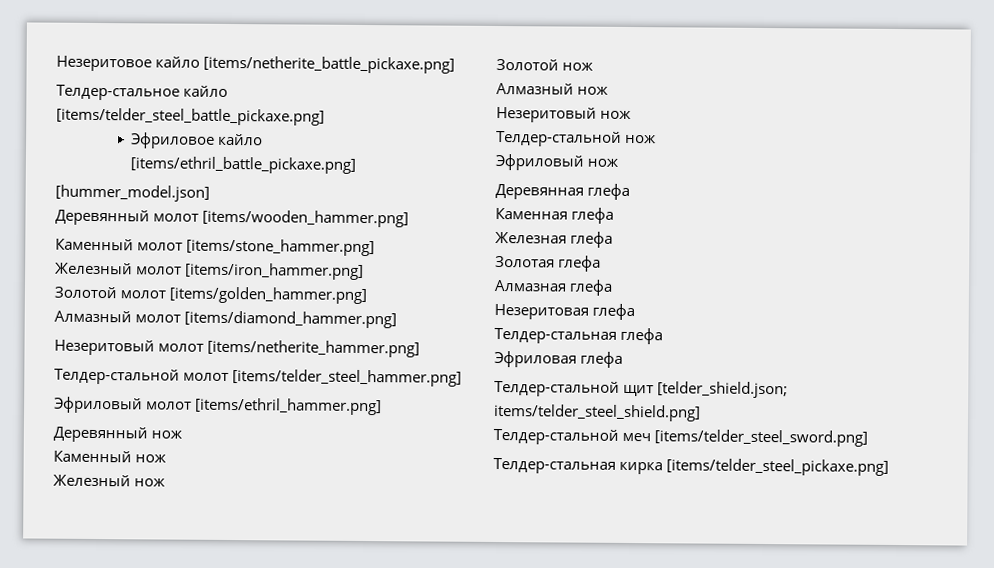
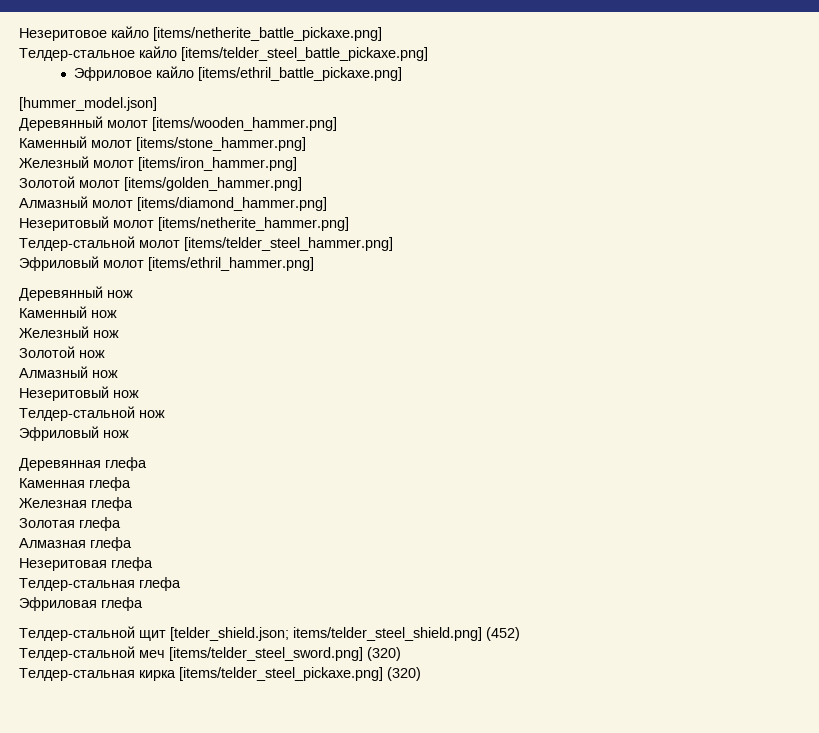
(701, 412) none -> [486,627,520,641] (452)
(869, 438) none -> [367,647,401,661] (320)
(890, 467) none -> [387,667,421,681] (320)

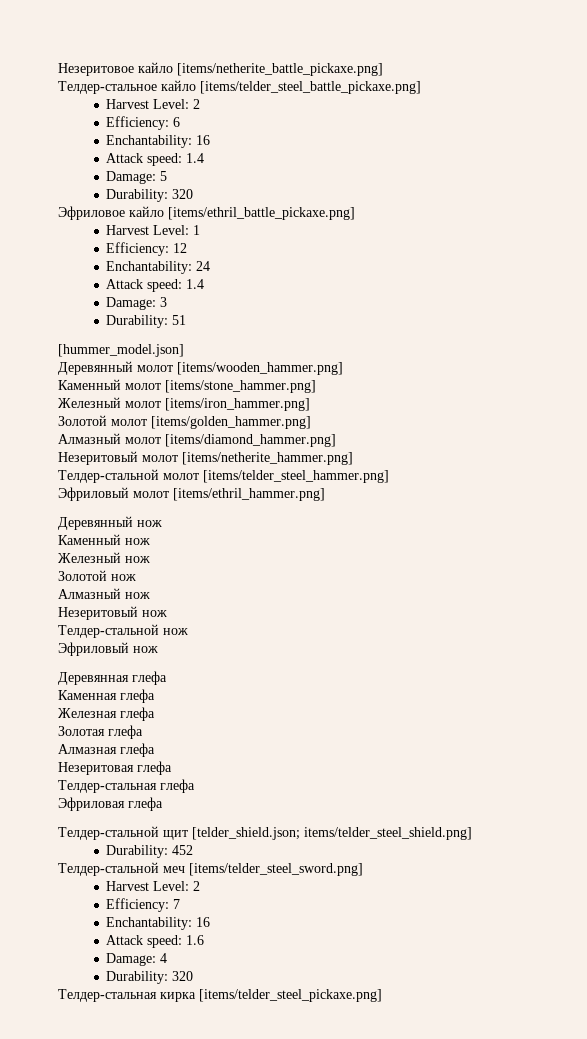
[73,66,402,81] Эфриловое кайло [items/ethril_battle_pickaxe.png] -> [106,99,201,109] [106,116,181,130] [106,135,211,148] [106,153,205,166] [106,171,168,184] [106,189,194,202] [58,206,355,220] [106,225,201,235] [106,242,188,256] [106,261,211,274] [106,279,205,292] [106,297,168,310] [106,315,187,328] Harvest Level: 2 // Efficiency: 6 // Enchantability: 16 // Attack speed: 1.4 // Damage: 5 // Durability: 320 // Эфриловое кайло [items/ethril_battle_pickaxe.png] // Harvest Level: 1 // Efficiency: 12 // Enchantability: 24 // Attack speed: 1.4 // Damage: 3 // Durability: 51
[486,627,520,641] (452) -> [106,845,194,858] // Durability: 452
[367,647,401,661] (320) -> [106,881,201,891] [106,898,181,912] [106,917,211,930] [106,935,205,948] [106,953,168,966] [106,971,194,984] // Harvest Level: 2 // Efficiency: 7 // Enchantability: 16 // Attack speed: 1.6 // Damage: 4 // Durability: 320
[387,667,421,681] (320) -> (382, 995) none

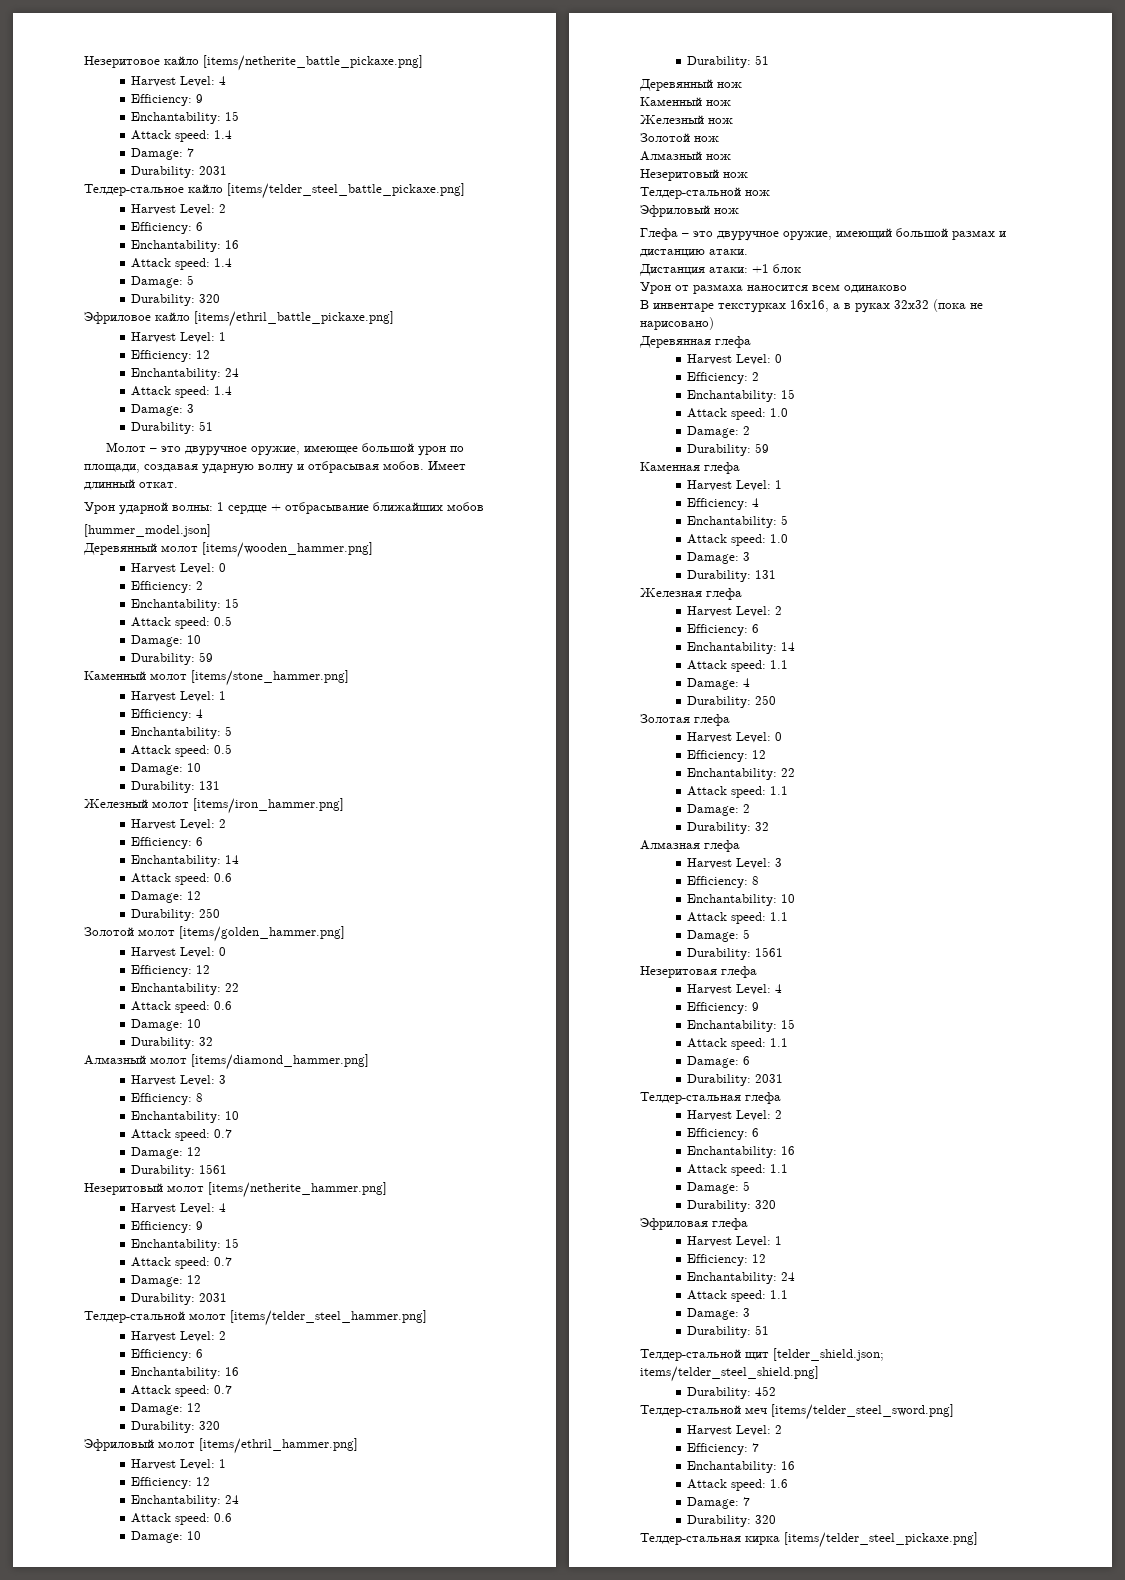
(383, 69) none -> [131,76,227,87] [131,94,204,106] [131,111,240,124] [131,130,233,142] [131,148,195,160] [131,166,228,178] // Harvest Level: 4 // Efficiency: 9 // Enchantability: 15 // Attack speed: 1.4 // Damage: 7 // Durability: 2031
[58,344,184,357] [58,361,343,375] [58,379,316,393] [58,397,310,411] [58,415,311,429] [58,433,336,447] [58,451,353,465] [58,469,389,483] [58,487,325,501] [hummer_model.json] // Деревянный молот [items/wooden_hammer.png] // Каменный молот [items/stone_hammer.png] // Железный молот [items/iron_hammer.png] // Золотой молот [items/golden_hammer.png] // Алмазный молот [items/diamond_hammer.png] // Незеритовый молот [items/netherite_hammer.png] // Телдер-стальной молот [items/telder_steel_hammer.png] // Эфриловый молот [items/ethril_hammer.png] -> [105,442,464,456] [84,461,466,474] [84,479,178,490] [84,502,484,515] [84,524,211,537] [83,542,373,558] [131,563,227,574] [131,581,204,593] [131,598,240,611] [131,616,233,629] [131,635,202,647] [131,652,214,665] [84,670,349,686] [131,691,227,702] [131,709,204,721] [131,726,233,739] [131,744,233,757] [131,763,202,775] [131,781,221,793] [84,798,344,814] [131,819,227,830] [131,837,204,849] [131,855,240,867] [131,873,233,885] [131,891,202,903] [131,908,221,921] [84,926,345,942] [131,947,227,958] [131,965,211,977] [131,983,240,995] [131,1001,233,1013] [131,1019,202,1031] [131,1037,214,1049] [84,1054,369,1070] [131,1075,227,1086] [131,1093,204,1105] [131,1111,240,1123] [131,1129,233,1141] [131,1147,202,1159] [131,1164,228,1177] [84,1182,387,1198] [131,1203,227,1214] [131,1221,204,1233] [131,1238,240,1251] [131,1257,233,1269] [131,1275,202,1287] [131,1293,228,1305] [84,1310,427,1326] [131,1331,227,1342] [131,1349,204,1361] [131,1367,240,1379] [131,1385,233,1397] [131,1403,202,1415] [131,1421,221,1433] [84,1438,358,1454] [131,1459,227,1470] [131,1477,211,1489] [131,1495,240,1507] [131,1513,233,1525] [131,1531,202,1543] [687,55,770,68] Молот – это двуручное оружие, имеющее большой урон по площади, создавая ударную волну и отбрасывая мобов. Имеет длинный откат. // Урон ударной волны: 1 сердце + отбрасывание ближайших мобов // [hummer_model.json] // Деревянный молот [items/wooden_hammer.png] // Harvest Level: 0 // Efficiency: 2 // Enchantability: 15 // Attack speed: 0.5 // Damage: 10 // Durability: 59 // Каменный молот [items/stone_hammer.png] // Harvest Level: 1 // Efficiency: 4 // Enchantability: 5 // Attack speed: 0.5 // Damage: 10 // Durability: 131 // Железный молот [items/iron_hammer.png] // Harvest Level: 2 // Efficiency: 6 // Enchantability: 14 // Attack speed: 0.6 // Damage: 12 // Durability: 250 // Золотой молот [items/golden_hammer.png] // Harvest Level: 0 // Efficiency: 12 // Enchantability: 22 // Attack speed: 0.6 // Damage: 10 // Durability: 32 // Алмазный молот [items/diamond_hammer.png] // Harvest Level: 3 // Efficiency: 8 // Enchantability: 10 // Attack speed: 0.7 // Damage: 12 // Durability: 1561 // Незеритовый молот [items/netherite_hammer.png] // Harvest Level: 4 // Efficiency: 9 // Enchantability: 15 // Attack speed: 0.7 // Damage: 12 // Durability: 2031 // Телдер-стальной молот [items/telder_steel_hammer.png] // Harvest Level: 2 // Efficiency: 6 // Enchantability: 16 // Attack speed: 0.7 // Damage: 12 // Durability: 320 // Эфриловый молот [items/ethril_hammer.png] // Harvest Level: 1 // Efficiency: 12 // Enchantability: 24 // Attack speed: 0.6 // Damage: 10 // Durability: 51
[58,671,167,685] [58,689,155,703] [58,707,155,721] [58,725,143,739] [58,743,155,757] [58,761,172,775] [58,779,195,793] [58,797,163,811] Деревянная глефа // Каменная глефа // Железная глефа // Золотая глефа // Алмазная глефа // Незеритовая глефа // Телдер-стальная глефа // Эфриловая глефа -> [640,228,1006,241] [640,249,748,257] [639,264,801,276] [640,282,907,294] [640,299,983,313] [640,317,714,330] [639,336,751,348] [687,354,783,365] [687,372,760,384] [687,389,796,402] [687,408,789,420] [687,426,751,438] [687,443,770,456] [640,462,740,474] [687,480,783,491] [687,498,760,510] [687,515,789,528] [687,534,789,546] [687,552,751,564] [687,570,777,582] [640,588,742,600] [687,606,783,617] [687,624,760,636] [687,642,796,654] [687,660,789,672] [687,678,751,690] [687,695,777,708] [640,714,730,726] [687,732,783,743] [687,750,767,762] [687,768,796,780] [687,786,789,798] [687,804,751,816] [687,822,770,834] [640,840,740,852] [687,858,783,869] [687,876,760,888] [687,894,796,906] [687,912,789,924] [687,929,751,942] [687,947,784,960] [640,966,757,978] [687,984,783,995] [687,1002,760,1014] [687,1019,796,1032] [687,1038,789,1050] [687,1056,751,1068] [687,1074,784,1086] [640,1092,781,1104] [687,1110,783,1121] [687,1128,760,1140] [687,1146,796,1158] [687,1164,789,1176] [687,1181,751,1194] [687,1200,777,1212] [640,1218,748,1230] [687,1236,783,1247] [687,1254,767,1266] [687,1272,796,1284] [687,1290,789,1302] [687,1308,751,1320] [687,1325,770,1338] Глефа – это двуручное оружие, имеющий большой размах и дистанцию атаки. // Дистанция атаки: +1 блок // Урон от размаха наносится всем одинаково // В инвентаре текстурках 16х16, а в руках 32х32 (пока не нарисовано) // Деревянная глефа // Harvest Level: 0 // Efficiency: 2 // Enchantability: 15 // Attack speed: 1.0 // Damage: 2 // Durability: 59 // Каменная глефа // Harvest Level: 1 // Efficiency: 4 // Enchantability: 5 // Attack speed: 1.0 // Damage: 3 // Durability: 131 // Железная глефа // Harvest Level: 2 // Efficiency: 6 // Enchantability: 14 // Attack speed: 1.1 // Damage: 4 // Durability: 250 // Золотая глефа // Harvest Level: 0 // Efficiency: 12 // Enchantability: 22 // Attack speed: 1.1 // Damage: 2 // Durability: 32 // Алмазная глефа // Harvest Level: 3 // Efficiency: 8 // Enchantability: 10 // Attack speed: 1.1 // Damage: 5 // Durability: 1561 // Незеритовая глефа // Harvest Level: 4 // Efficiency: 9 // Enchantability: 15 // Attack speed: 1.1 // Damage: 6 // Durability: 2031 // Телдер-стальная глефа // Harvest Level: 2 // Efficiency: 6 // Enchantability: 16 // Attack speed: 1.1 // Damage: 5 // Durability: 320 // Эфриловая глефа // Harvest Level: 1 // Efficiency: 12 // Enchantability: 24 // Attack speed: 1.1 // Damage: 3 // Durability: 51
[160,953,168,963] 4 -> [743,1497,751,1506] 7

